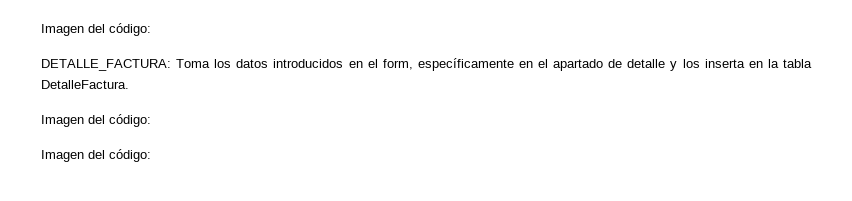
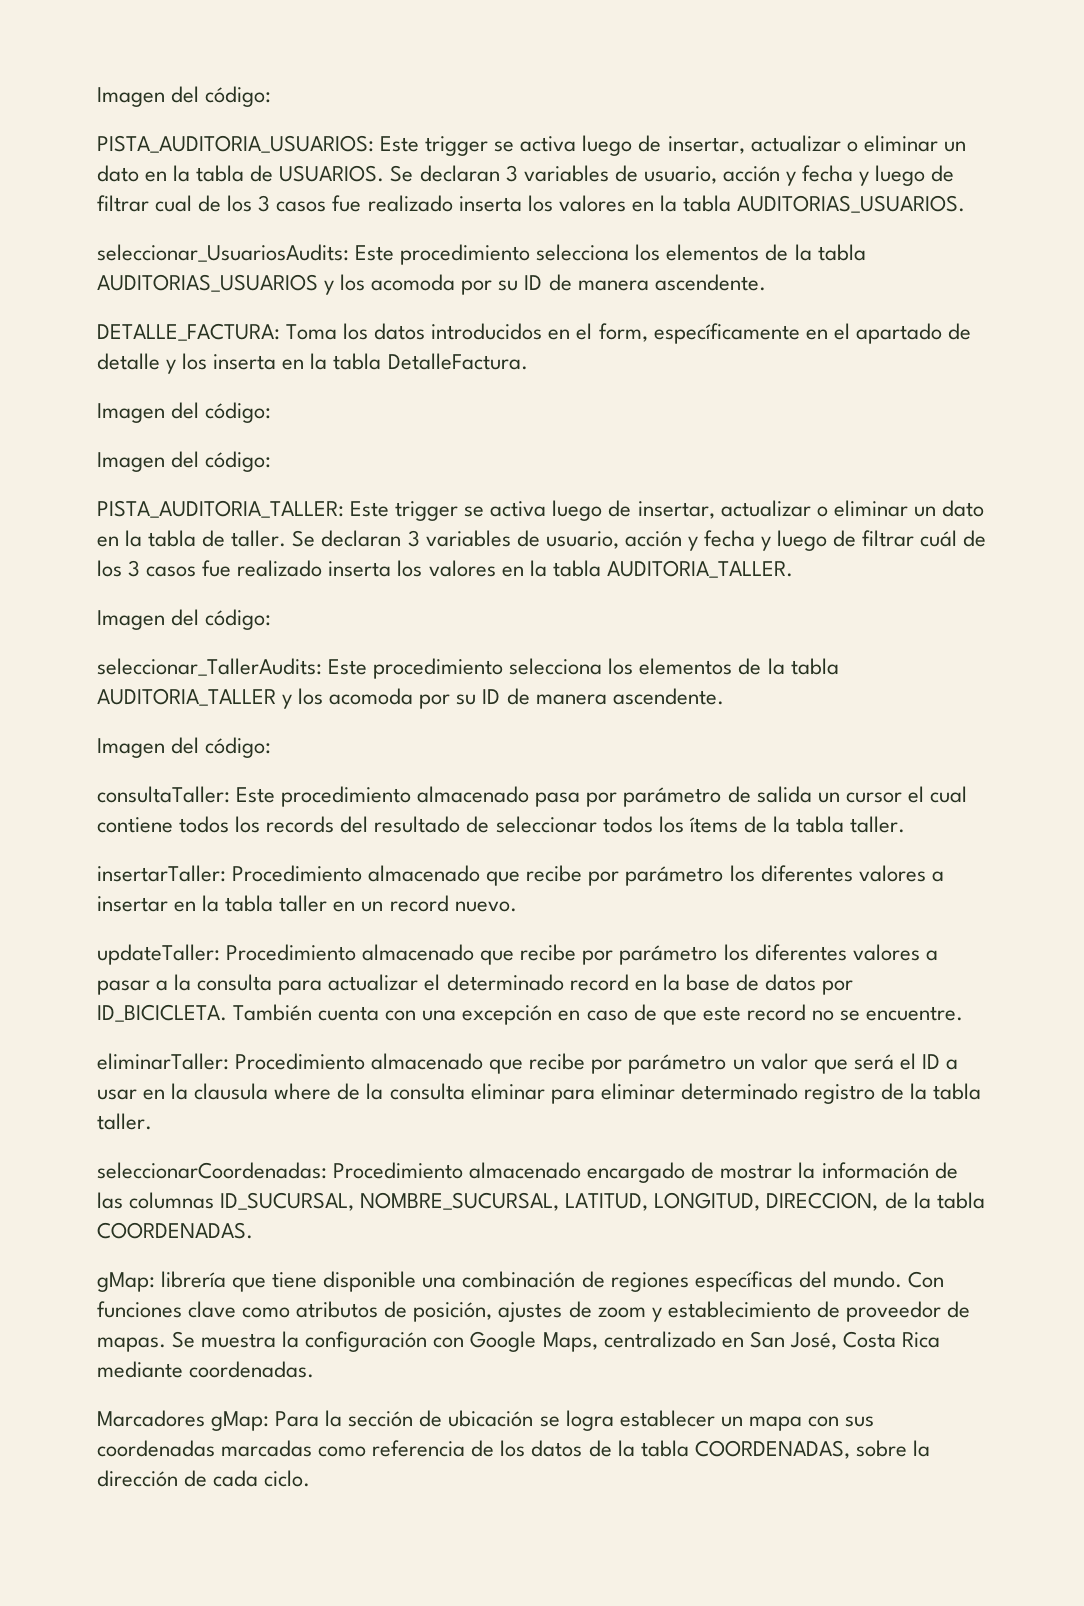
[41,23,151,36] Imagen del código: -> [97,86,272,107] [97,135,966,156] [97,165,955,186] [97,195,966,213] [97,244,866,265] [97,274,766,295] Imagen del código: // PISTA_AUDITORIA_USUARIOS: Este trigger se activa luego de insertar, actualizar o eliminar un dato en la tabla de USUARIOS. Se declaran 3 variables de usuario, acción y fecha y luego de filtrar cual de los 3 casos fue realizado inserta los valores en la tabla AUDITORIAS_USUARIOS. // seleccionar_UsuariosAudits: Este procedimiento selecciona los elementos de la tabla AUDITORIAS_USUARIOS y los acomoda por su ID de manera ascendente.
(151, 155) none -> [97,500,984,521] [97,530,987,551] [97,560,793,578] [97,609,272,630] [97,658,839,679] [97,688,724,709] [97,737,272,758] [97,786,967,807] [97,816,906,833] [97,865,944,886] [97,895,517,912] [97,944,938,965] [97,974,854,995] [97,1004,964,1025] [97,1053,958,1074] [97,1083,982,1104] [97,1113,152,1130] [97,1162,958,1183] [97,1192,985,1211] [97,1222,253,1239] [97,1271,944,1292] [97,1301,970,1322] [97,1331,940,1352] [97,1361,315,1378] [97,1410,874,1431] [97,1440,930,1459] [97,1470,311,1487] // PISTA_AUDITORIA_TALLER: Este trigger se activa luego de insertar, actualizar o eliminar un dato en la tabla de taller. Se declaran 3 variables de usuario, acción y fecha y luego de filtrar cuál de los 3 casos fue realizado inserta los valores en la tabla AUDITORIA_TALLER. // Imagen del código: // seleccionar_TallerAudits: Este procedimiento selecciona los elementos de la tabla AUDITORIA_TALLER y los acomoda por su ID de manera ascendente. // Imagen del código: // consultaTaller: Este procedimiento almacenado pasa por parámetro de salida un cursor el cual contiene todos los records del resultado de seleccionar todos los ítems de la tabla taller. // insertarTaller: Procedimiento almacenado que recibe por parámetro los diferentes valores a insertar en la tabla taller en un record nuevo. // updateTaller: Procedimiento almacenado que recibe por parámetro los diferentes valores a pasar a la consulta para actualizar el determinado record en la base de datos por ID_BICICLETA. También cuenta con una excepción en caso de que este record no se encuentre. // eliminarTaller: Procedimiento almacenado que recibe por parámetro un valor que será el ID a usar en la clausula where de la consulta eliminar para eliminar determinado registro de la tabla taller. // seleccionarCoordenadas: Procedimiento almacenado encargado de mostrar la información de las columnas ID_SUCURSAL, NOMBRE_SUCURSAL, LATITUD, LONGITUD, DIRECCION, de la tabla COORDENADAS. // gMap: librería que tiene disponible una combinación de regiones específicas del mundo. Con funciones clave como atributos de posición, ajustes de zoom y establecimiento de proveedor de mapas. Se muestra la configuración con Google Maps, centralizado en San José, Costa Rica mediante coordenadas. // Marcadores gMap: Para la sección de ubicación se logra establecer un mapa con sus coordenadas marcadas como referencia de los datos de la tabla COORDENADAS, sobre la dirección de cada ciclo.

